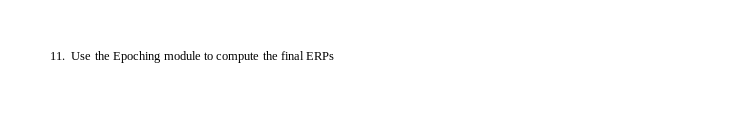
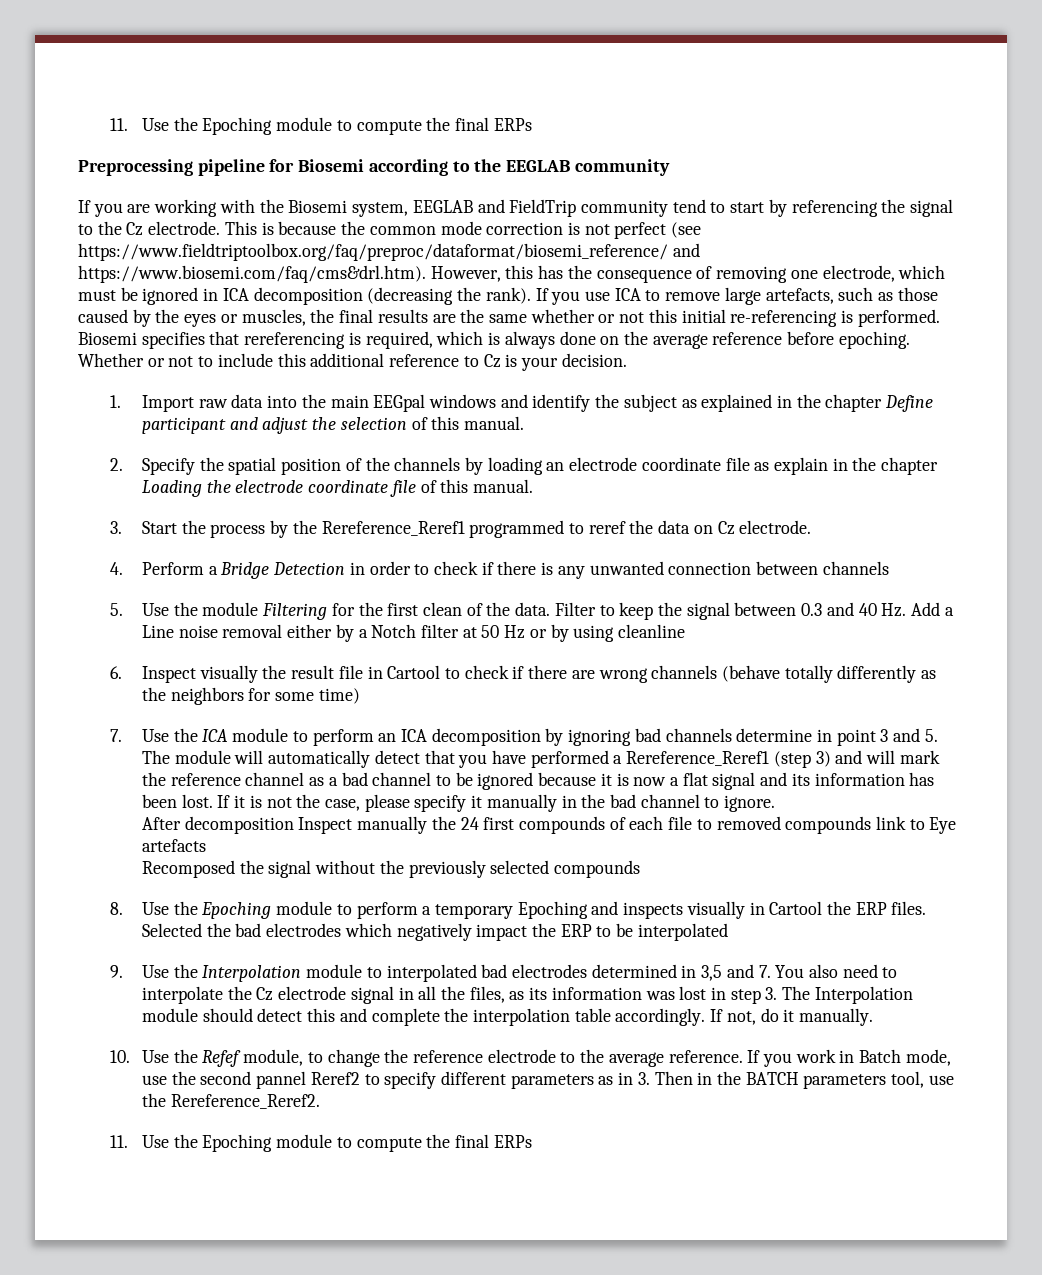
(335, 56) none -> [78,159,670,176] [78,199,954,217] [78,221,702,239] [78,243,700,261] [78,265,946,283] [78,287,938,305] [78,309,940,327] [78,331,910,349] [78,353,627,371] [109,394,934,412] [141,416,524,434] [109,457,939,475] [141,479,533,497] [109,520,812,538] [109,561,889,579] [109,602,954,620] [141,624,686,642] [109,665,937,683] [141,687,360,705] [109,728,938,746] [141,750,940,768] [141,772,935,790] [141,794,776,812] [141,816,957,834] [141,839,206,852] [141,860,640,878] [109,901,927,919] [141,923,728,941] [109,964,898,982] [141,986,913,1004] [141,1008,874,1026] [109,1049,951,1067] [141,1071,954,1089] [141,1093,320,1109] [109,1134,532,1152] // Preprocessing pipeline for Biosemi according to the EEGLAB community // If you are working with the Biosemi system, EEGLAB and FieldTrip community tend to start by referencing the signal to the Cz electrode. This is because the common mode correction is not perfect (see https://www.fieldtriptoolbox.org/faq/preproc/dataformat/biosemi_reference/ and https://www.biosemi.com/faq/cms&drl.htm). However, this has the consequence of removing one electrode, which must be ignored in ICA decomposition (decreasing the rank). If you use ICA to remove large artefacts, such as those caused by the eyes or muscles, the final results are the same whether or not this initial re-referencing is performed. Biosemi specifies that rereferencing is required, which is always done on the average reference before epoching. Whether or not to include this additional reference to Cz is your decision. // 1. Import raw data into the main EEGpal windows and identify the subject as explained in the chapter Define participant and adjust the selection of this manual. // 2. Specify the spatial position of the channels by loading an electrode coordinate file as explain in the chapter Loading the electrode coordinate file of this manual. // 3. Start the process by the Rereference_Reref1 programmed to reref the data on Cz electrode. // 4. Perform a Bridge Detection in order to check if there is any unwanted connection between channels // 5. Use the module Filtering for the first clean of the data. Filter to keep the signal between 0.3 and 40 Hz. Add a Line noise removal either by a Notch filter at 50 Hz or by using cleanline // 6. Inspect visually the result file in Cartool to check if there are wrong channels (behave totally differently as the neighbors for some time) // 7. Use the ICA module to perform an ICA decomposition by ignoring bad channels determine in point 3 and 5. The module will automatically detect that you have performed a Rereference_Reref1 (step 3) and will mark the reference channel as a bad channel to be ignored because it is now a flat signal and its information has been lost. If it is not the case, please specify it manually in the bad channel to ignore. // After decomposition Inspect manually the 24 first compounds of each file to removed compounds link to Eye artefacts // Recomposed the signal without the previously selected compounds // 8. Use the Epoching module to perform a temporary Epoching and inspects visually in Cartool the ERP files. Selected the bad electrodes which negatively impact the ERP to be interpolated // 9. Use the Interpolation module to interpolated bad electrodes determined in 3,5 and 7. You also need to interpolate the Cz electrode signal in all the files, as its information was lost in step 3. The Interpolation module should detect this and complete the interpolation table accordingly. If not, do it manually. // 10. Use the Refef module, to change the reference electrode to the average reference. If you work in Batch mode, use the second pannel Reref2 to specify different parameters as in 3. Then in the BATCH parameters tool, use the Rereference_Reref2. // 11. Use the Epoching module to compute the final ERPs

